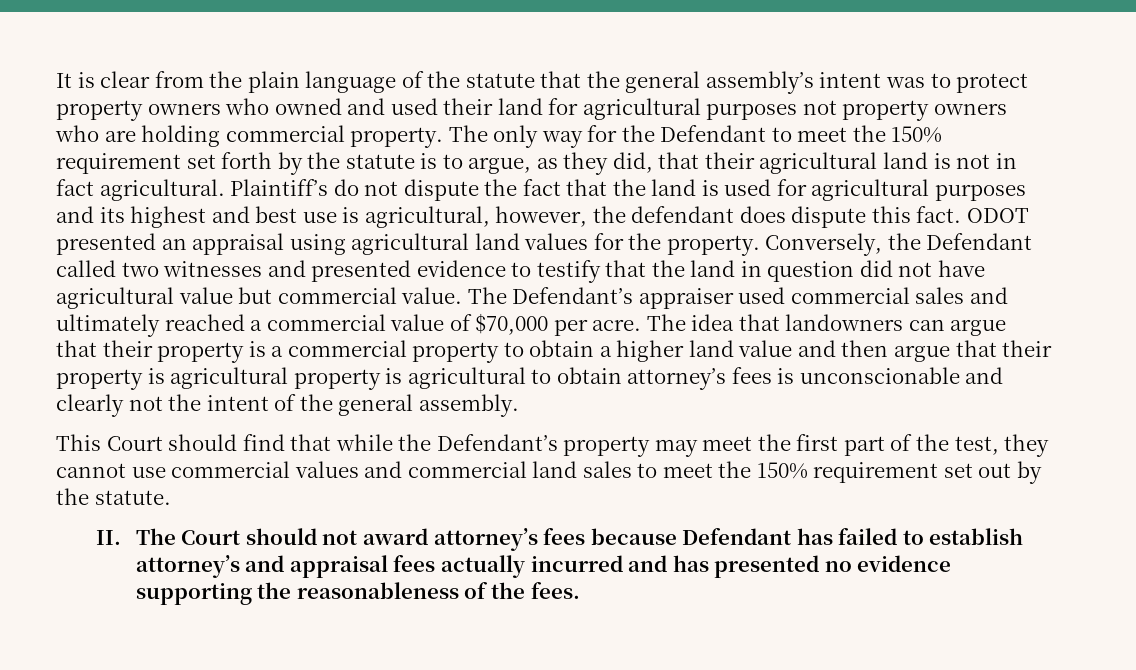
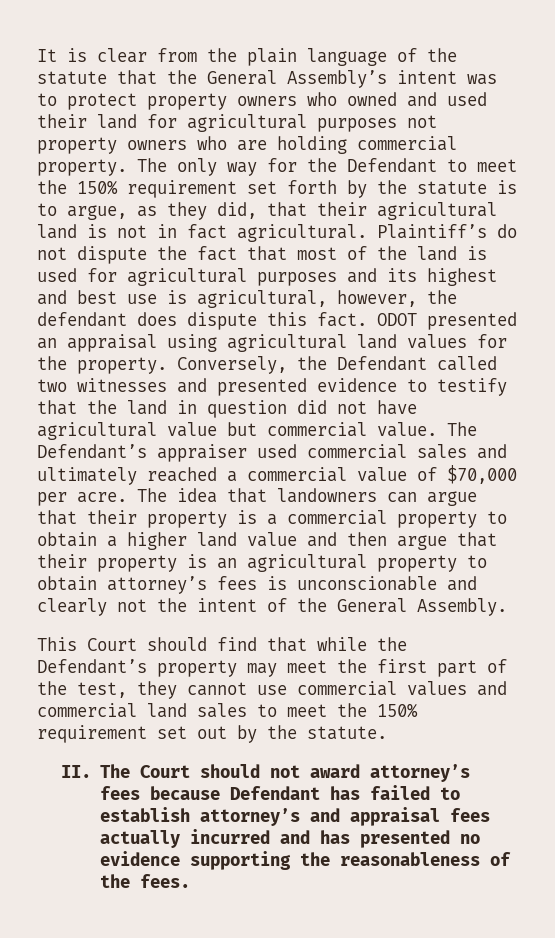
[625,71,814,94] general assembly’s -> [207,70,387,88] General Assembly’s
(608, 187) none -> [297,246,367,260] most of
(165, 376) none -> [217,558,237,569] an
[385,367,526,389] is agricultural -> (457, 563) none
[338,394,519,417] general assembly. -> [337,598,507,616] General Assembly.

